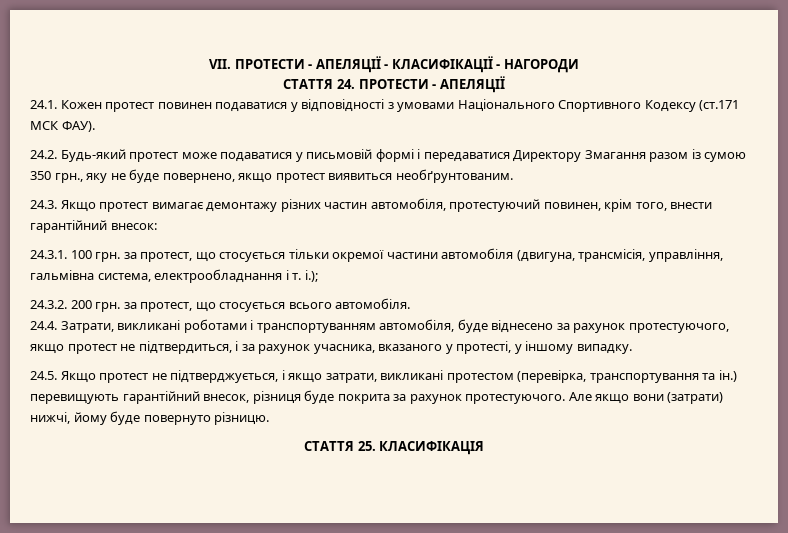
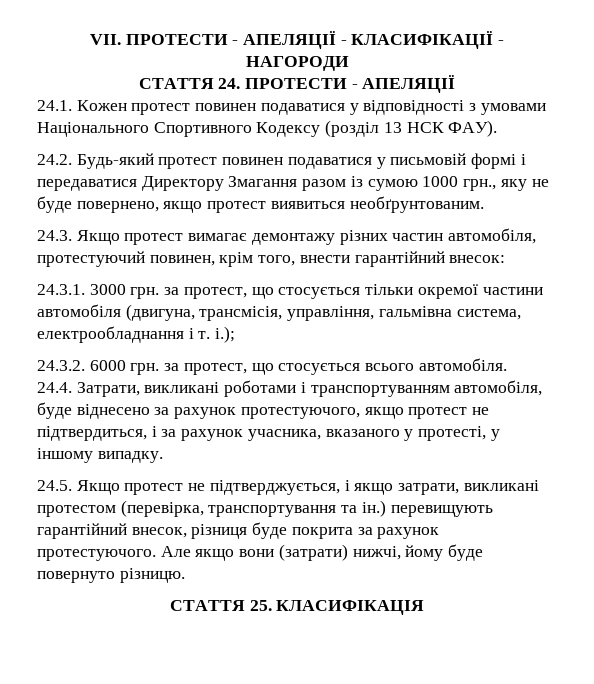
[699,100,740,111] [30,121,59,130] (ст.171 МСК -> [325,120,444,137] (розділ 13 НСК
[181,152,217,159] може -> [222,157,284,165] повинен
[30,171,51,180] 350 -> [422,176,459,187] 1000
[70,250,92,259] 100 -> [89,284,126,295] 3000
[70,300,92,309] 200 -> [89,360,126,371] 6000

